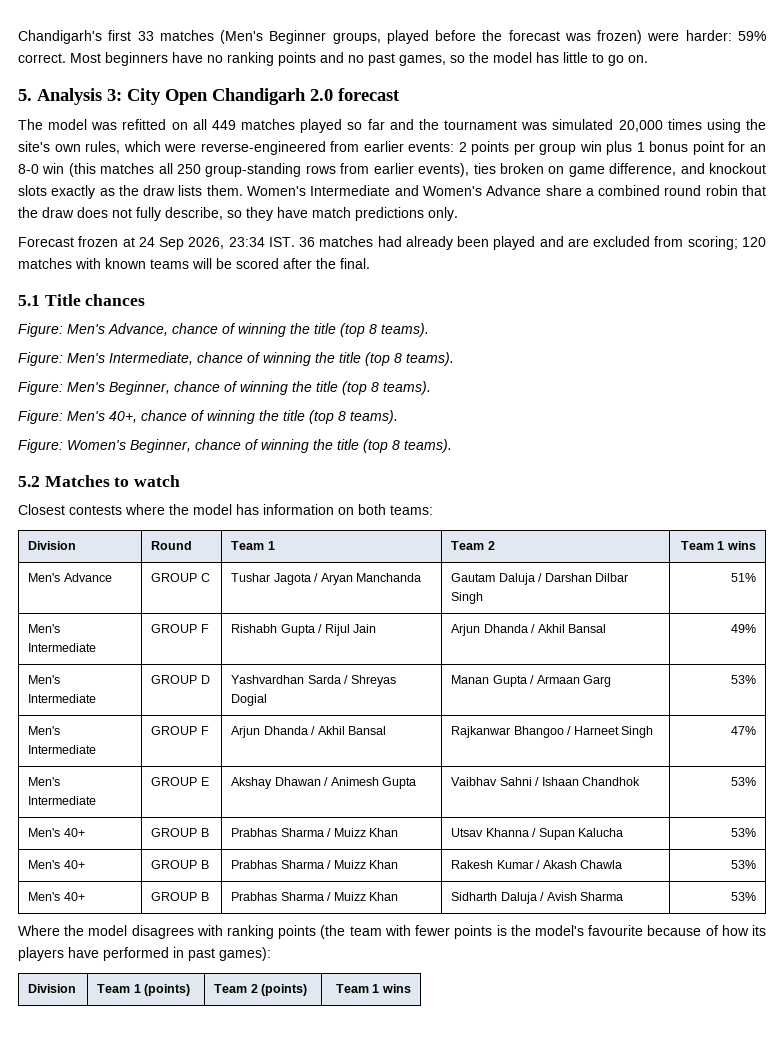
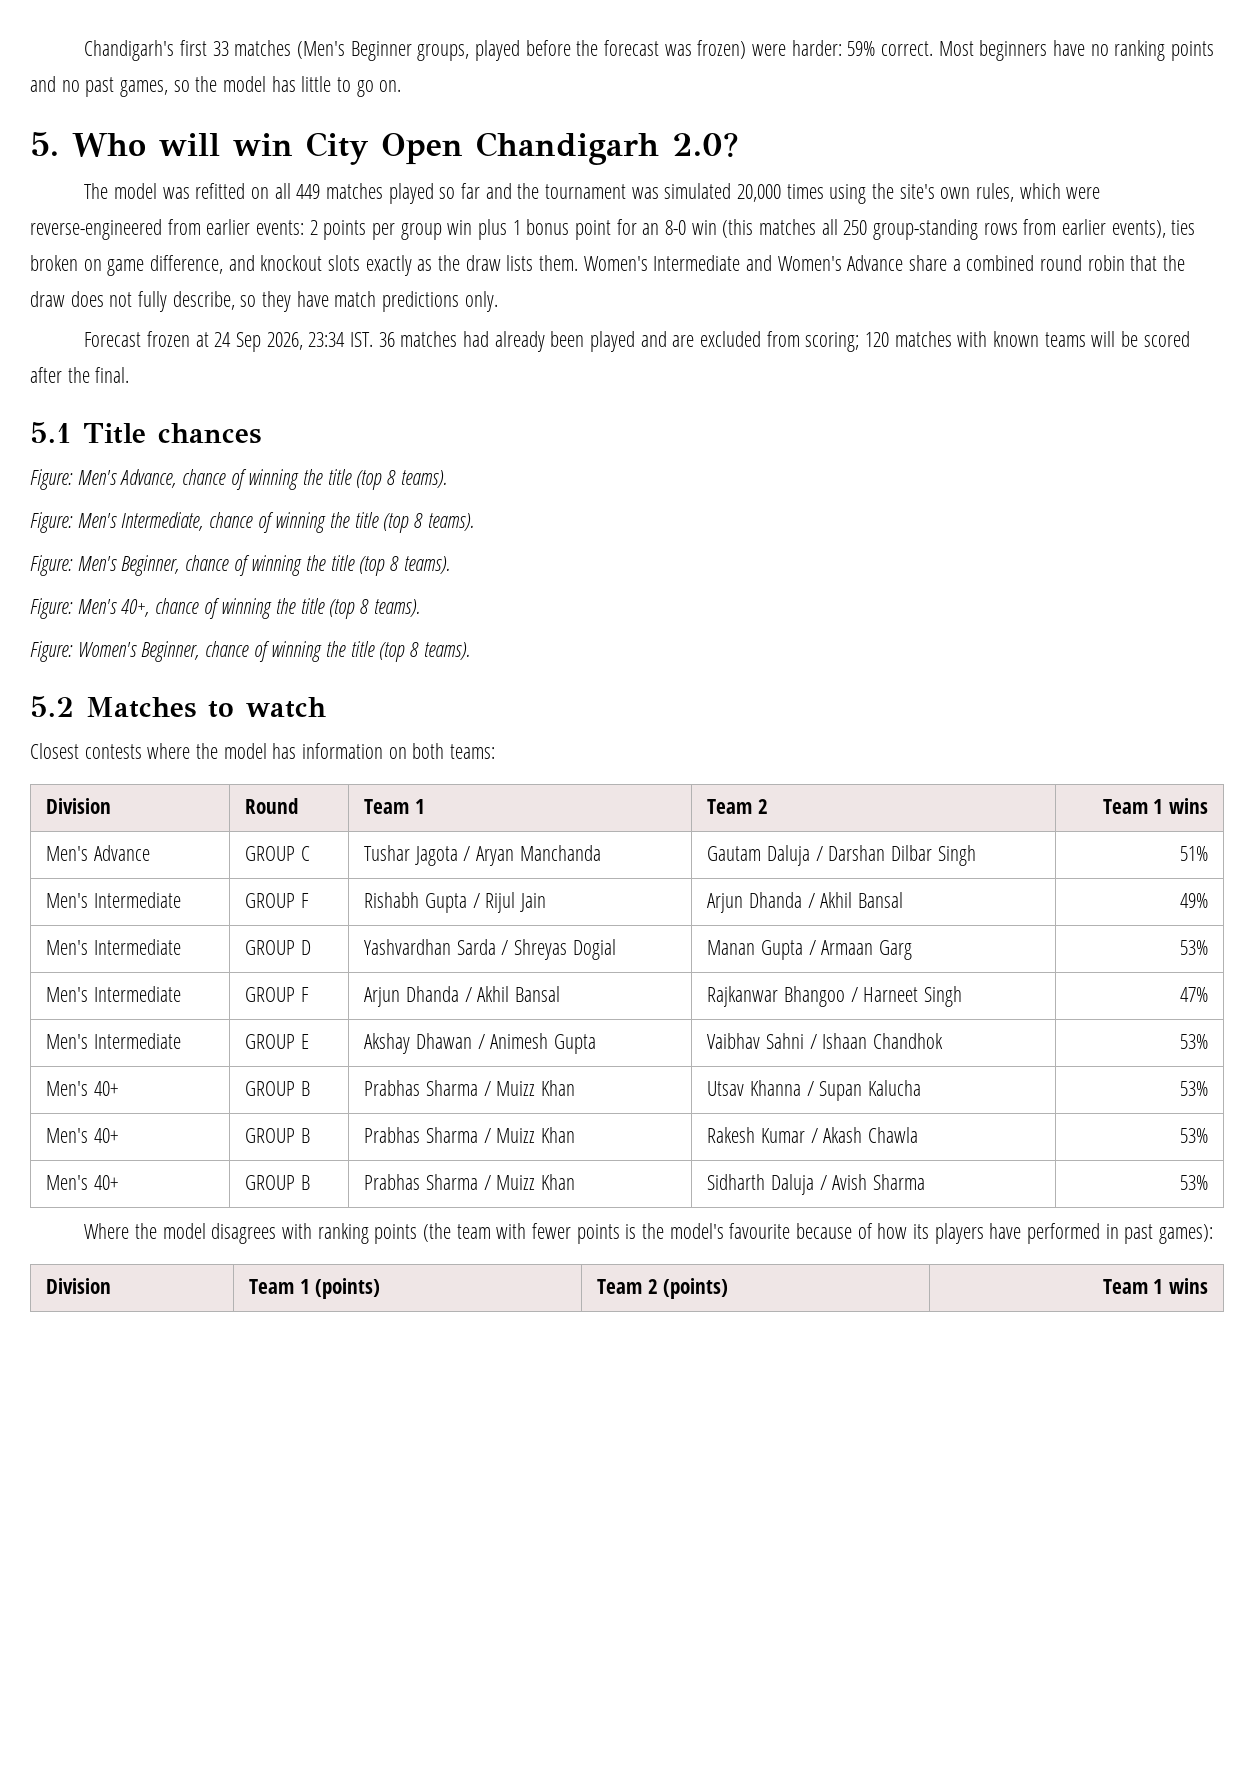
[37,88,122,105] Analysis 3: -> [72,133,293,157] Who will win
[310,88,400,101] 2.0 forecast -> [672,132,739,157] 2.0?

